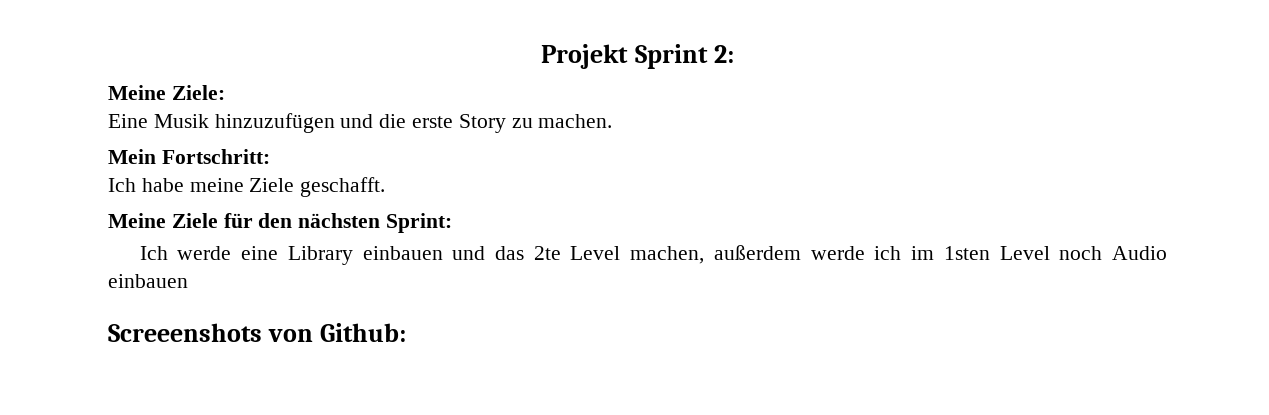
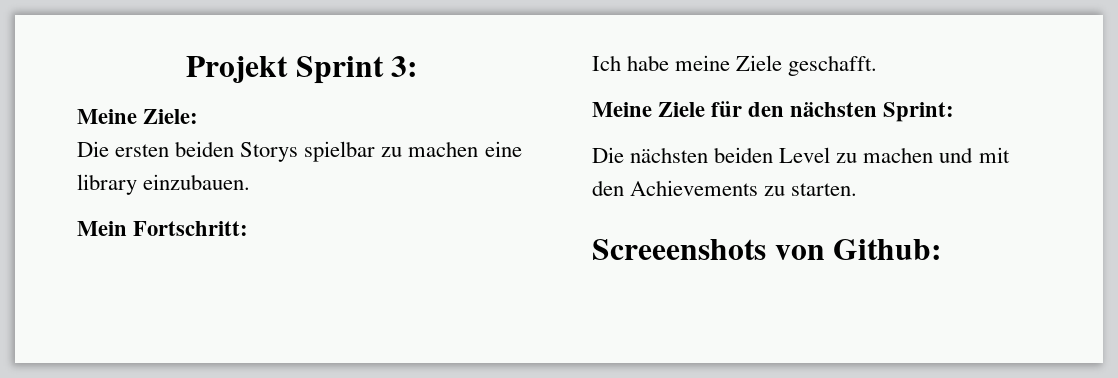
[713,45,734,63] 2: -> [391,56,418,77] 3:
[108,113,613,133] Eine Musik hinzuzufügen und die erste Story zu machen. -> [77,141,522,162] [77,174,251,195] Die ersten beiden Storys spielbar zu machen eine library einzubauen.
[139,245,1167,265] [108,274,188,288] Ich werde eine Library einbauen und das 2te Level machen, außerdem werde ich im 1sten Level noch Audio einbauen -> [592,147,1010,163] [592,180,858,196] Die nächsten beiden Level zu machen und mit den Achievements zu starten.

